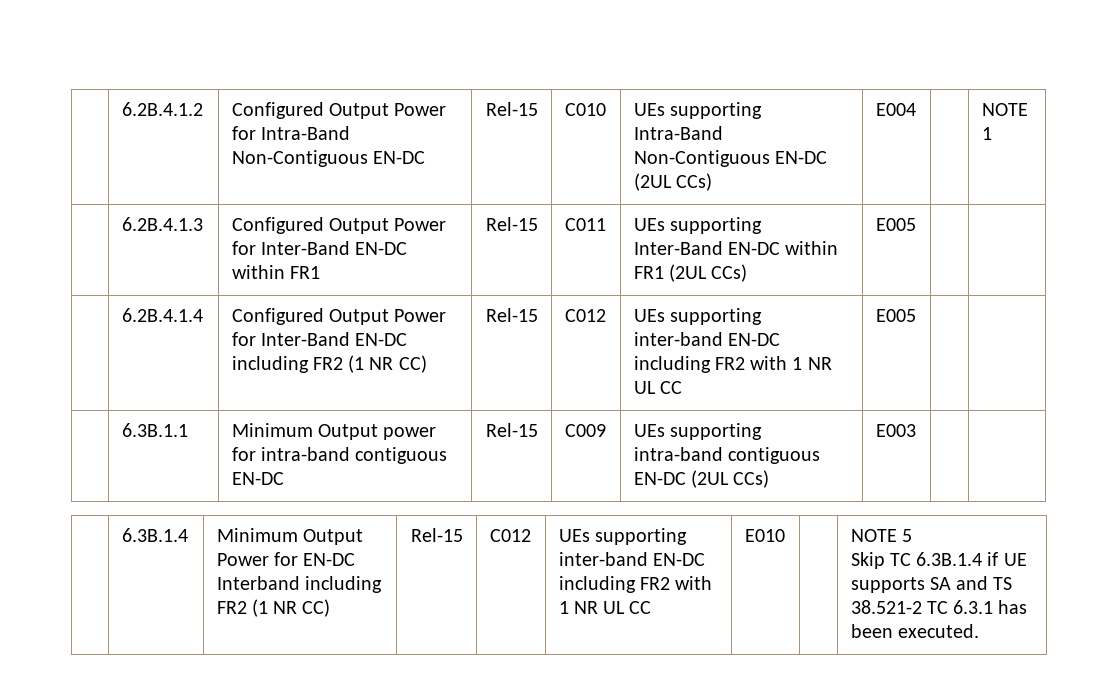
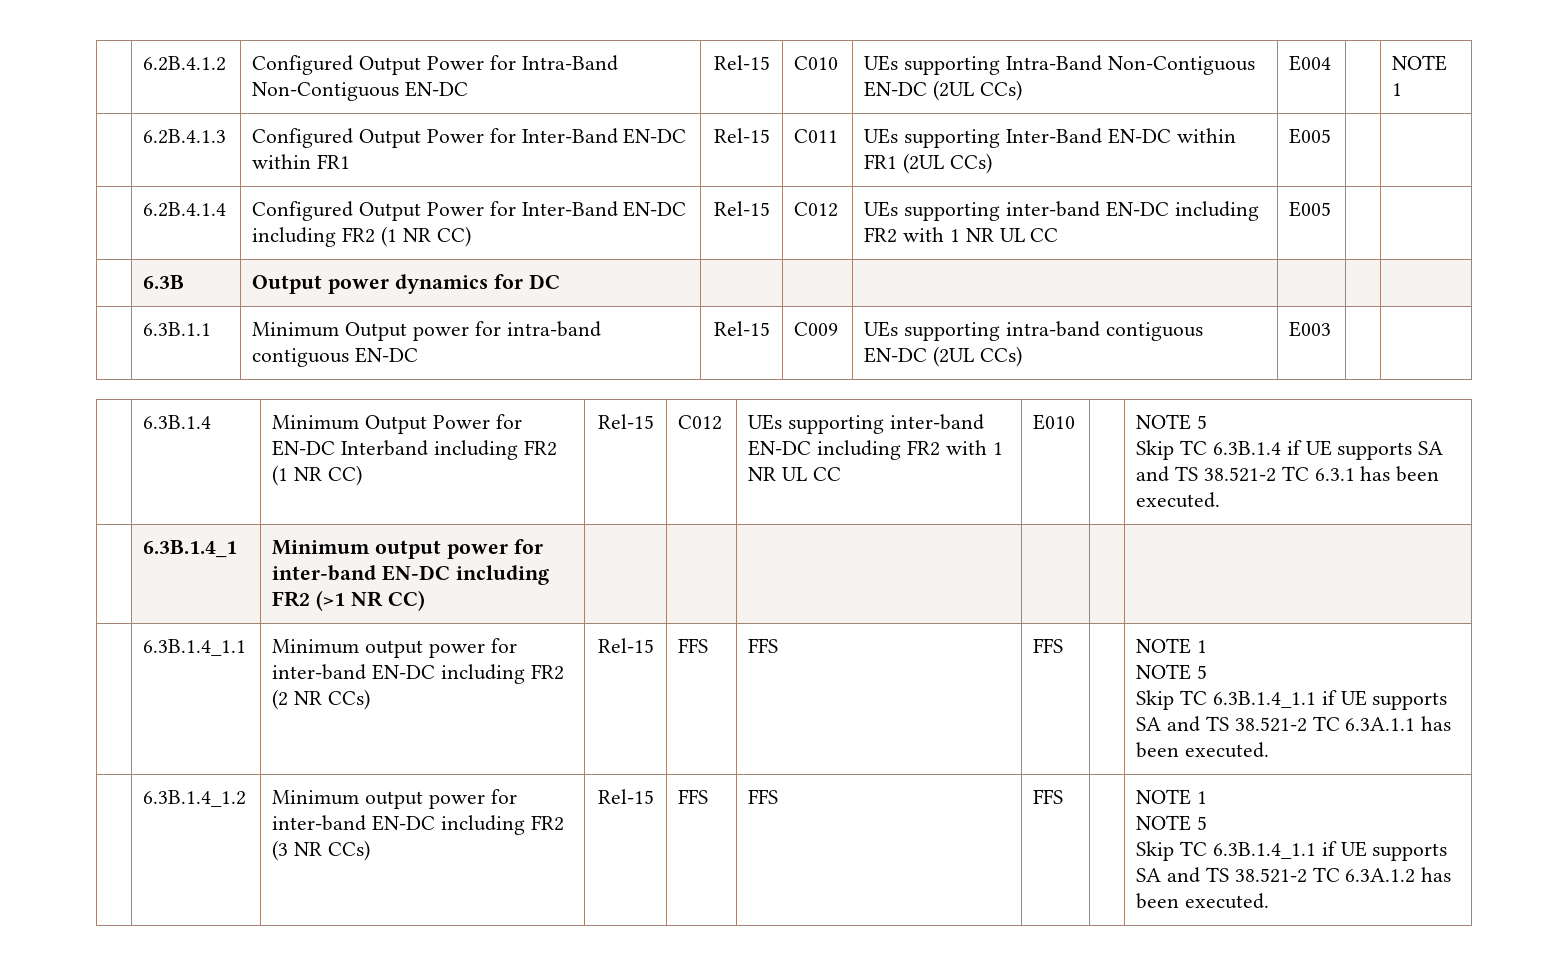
(916, 315) none -> [143,275,185,289] [252,274,560,294] // | 6.3B | Output power dynamics for DC | | | | | |
(979, 631) none -> [143,540,238,558] [272,539,543,559] [272,565,549,585] [272,590,425,611] [143,639,247,656] [272,638,517,658] [272,664,564,684] [272,689,370,710] [597,638,654,653] [678,638,709,653] [748,638,779,653] [1033,638,1064,653] [1136,638,1208,654] [1136,664,1208,680] [1136,690,1448,710] [1136,716,1452,732] [1136,742,1270,758] [143,790,247,807] [272,789,517,809] [272,815,564,835] [272,840,370,861] [597,789,654,804] [678,789,709,804] [748,789,779,804] [1033,789,1064,804] [1136,789,1208,805] [1136,815,1208,831] [1136,841,1448,861] [1136,867,1452,883] [1136,893,1270,909] // | 6.3B.1.4_1 | Minimum output power for inter-band EN-DC including FR2 (>1 NR CC) | | | | | | // | 6.3B.1.4_1.1 | Minimum output power for inter-band EN-DC including FR2 (2 NR CCs) | Rel-15 | FFS | FFS | FFS | | NOTE 1 // NOTE 5 // Skip TC 6.3B.1.4_1.1 if UE supports SA and TS 38.521-2 TC 6.3A.1.1 has been executed. // | 6.3B.1.4_1.2 | Minimum output power for inter-band EN-DC including FR2 (3 NR CCs) | Rel-15 | FFS | FFS | FFS | | NOTE 1 // NOTE 5 // Skip TC 6.3B.1.4_1.1 if UE supports SA and TS 38.521-2 TC 6.3A.1.2 has been executed.

